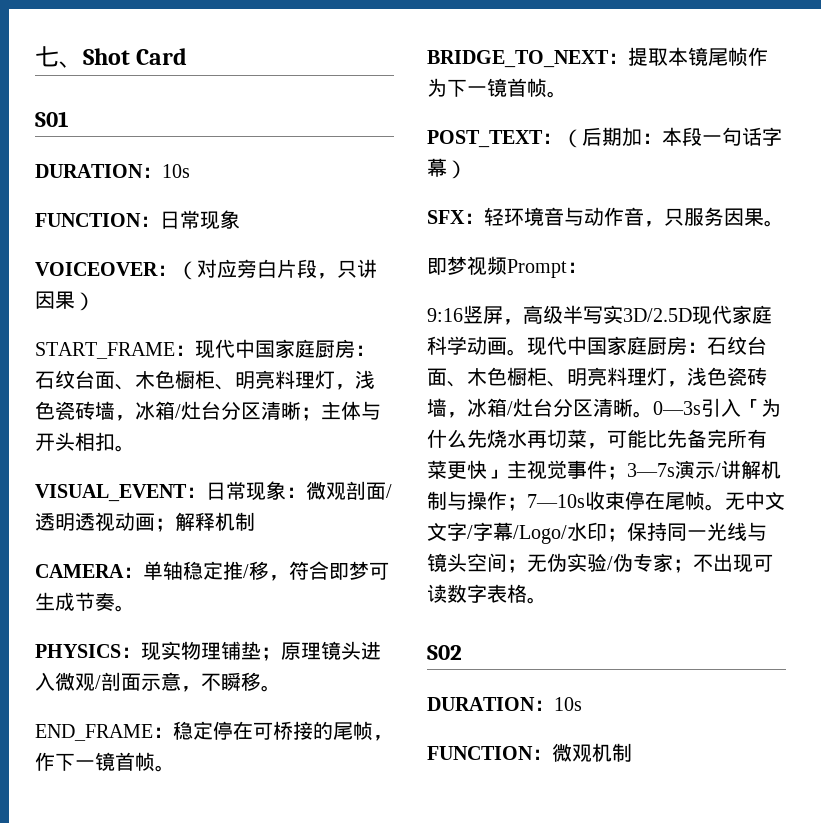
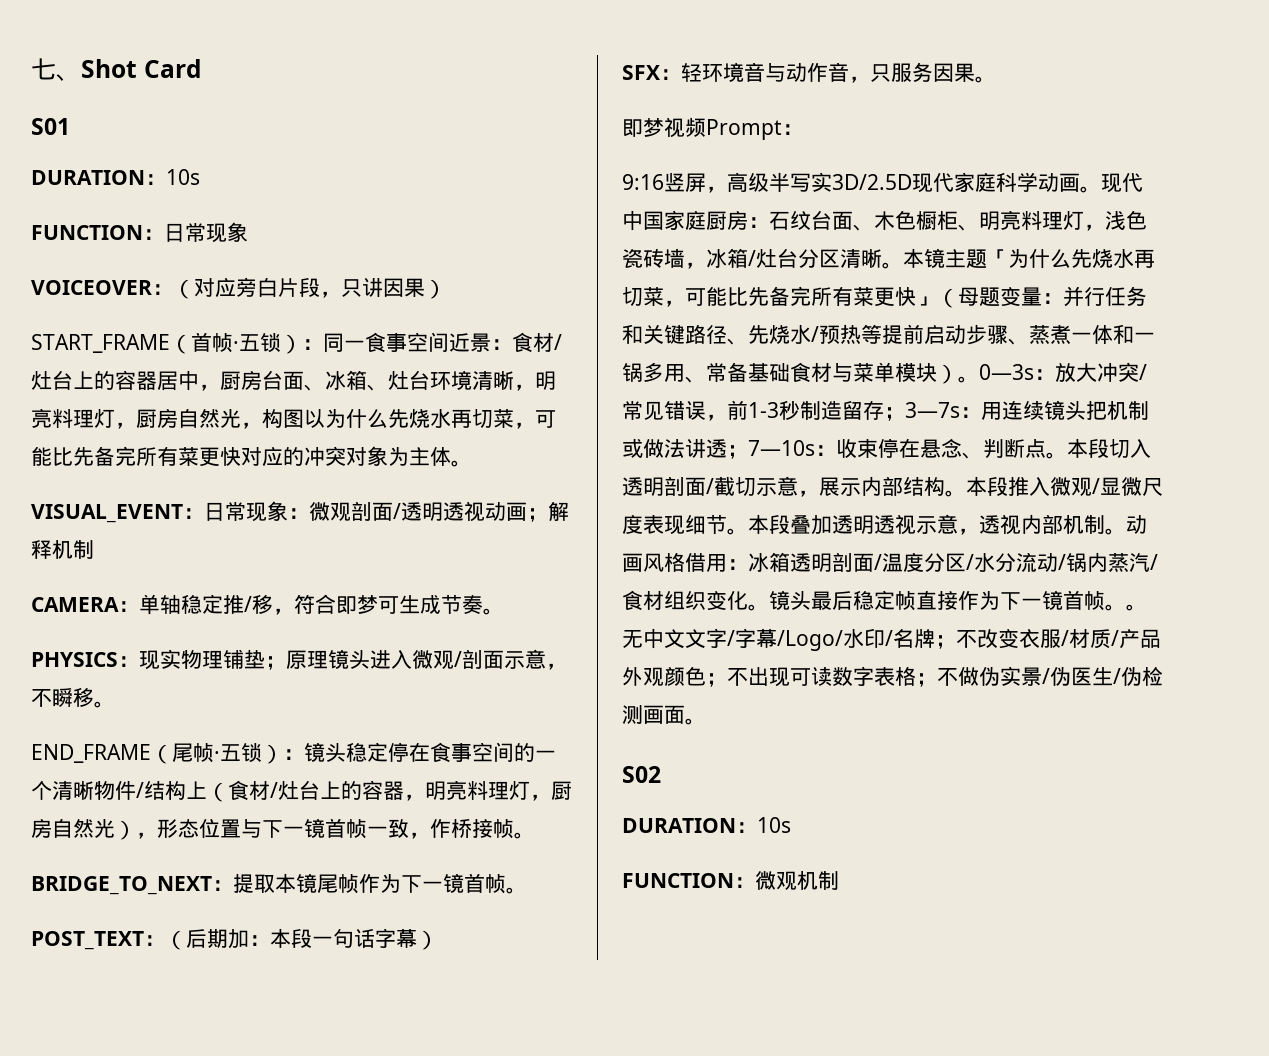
[175,339,375,359] [35,370,375,390] [35,401,381,421] [35,432,115,451] ：现代中国家庭厨房：石纹台面、木色橱柜、明亮料理灯，浅色瓷砖墙，冰箱/灶台分区清晰；主体与开头相扣 -> [170,332,562,354] [31,370,556,391] [31,408,556,429] [31,446,451,467] （首帧·五锁）：同一食事空间近景：食材/灶台上的容器居中，厨房台面、冰箱、灶台环境清晰，明亮料理灯，厨房自然光，构图以为什么先烧水再切菜，可能比先备完所有菜更快对应的冲突对象为主体
[153,721,393,741] [35,752,135,771] ：稳定停在可桥接的尾帧，作下一镜首 -> [151,742,556,764] [31,780,572,802] [31,818,493,840] （尾帧·五锁）：镜头稳定停在食事空间的一个清晰物件/结构上（食材/灶台上的容器，明亮料理灯，厨房自然光），形态位置与下一镜首帧一致，作桥接
[653,398,741,417] 0—3s引入 -> [903,248,987,269] 本镜主题
[507,460,781,480] [427,491,705,511] 主视觉事件；3—7s演示/讲解机制与操作；7—10s收束停在尾帧 -> [937,286,1147,308] [622,324,1155,345] [622,362,1147,384] [622,400,1149,421] [622,438,1151,459] [622,476,1163,497] [622,514,1147,535] [622,552,1158,572] [622,590,1126,611] （母题变量：并行任务和关键路径、先烧水/预热等提前启动步骤、蒸煮一体和一锅多用、常备基础食材与菜单模块）。0—3s：放大冲突/常见错误，前1-3秒制造留存；3—7s：用连续镜头把机制或做法讲透；7—10s：收束停在悬念、判断点。本段切入透明剖面/截切示意，展示内部结构。本段推入微观/显微尺度表现细节。本段叠加透明透视示意，透视内部机制。动画风格借用：冰箱透明剖面/温度分区/水分流动/锅内蒸汽/食材组织变化。镜头最后稳定帧直接作为下一镜首帧。
[607,522,767,542] [427,553,673,573] ；保持同一光线与镜头空间；无伪实验/伪专家 -> [885,629,1161,649] [622,666,706,686] /名牌；不改变衣服/材质/产品外观颜色
(527, 593) none -> [916,666,1163,687] [622,705,685,724] ；不做伪实景/伪医生/伪检测画面

